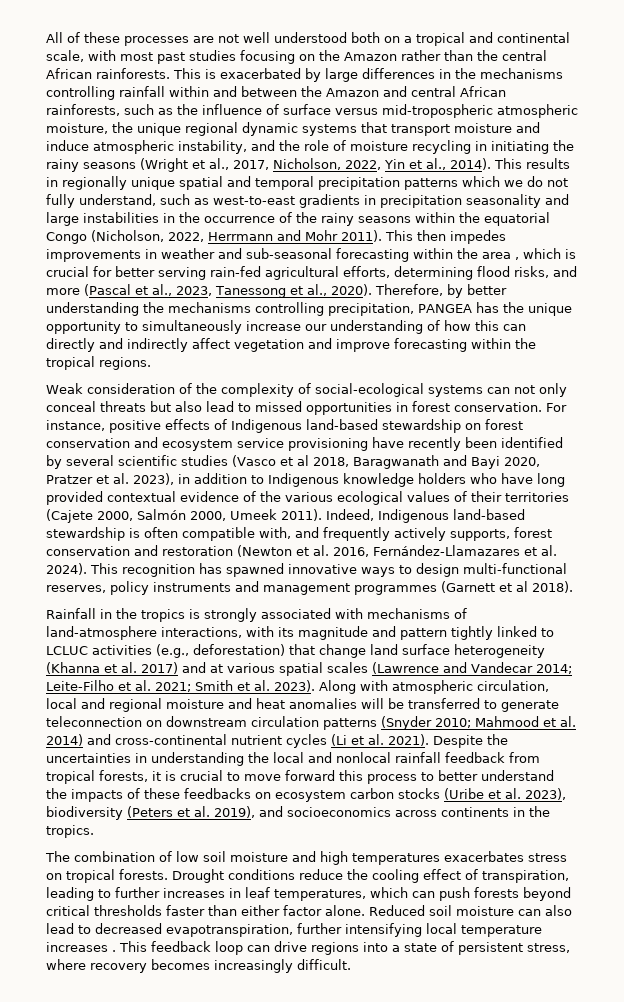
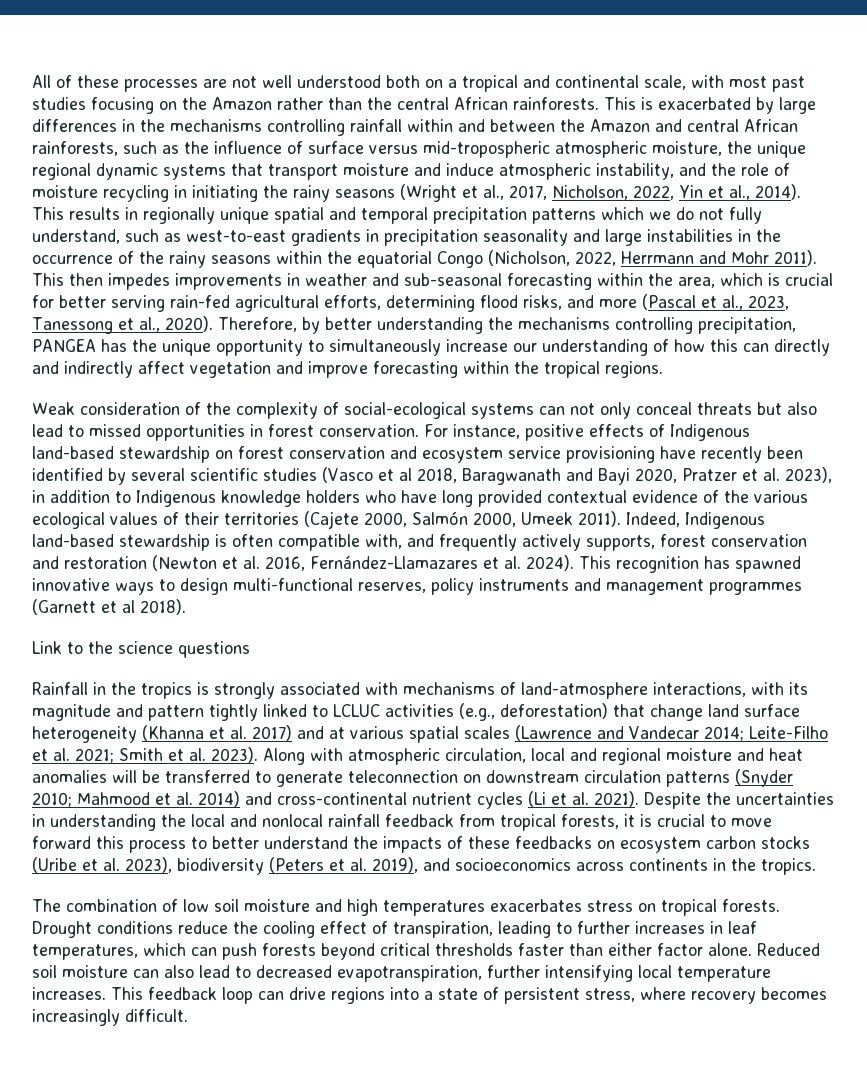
[482,252,519,260] area , -> [678,277,715,288] area,
(573, 587) none -> [32,641,250,658] // Link to the science questions
[46,942,116,952] increases . -> [32,987,106,1000] increases.

